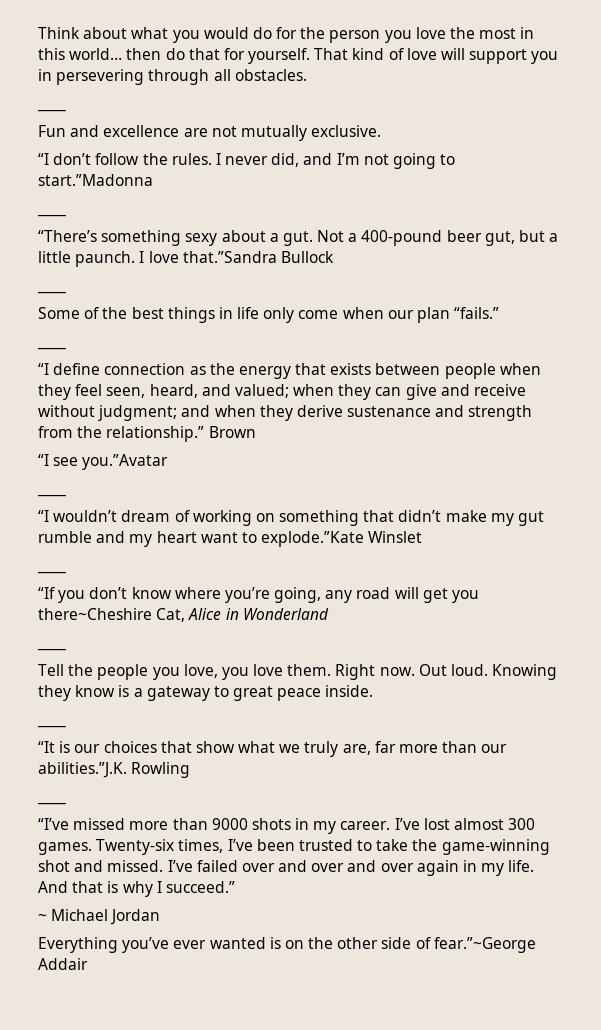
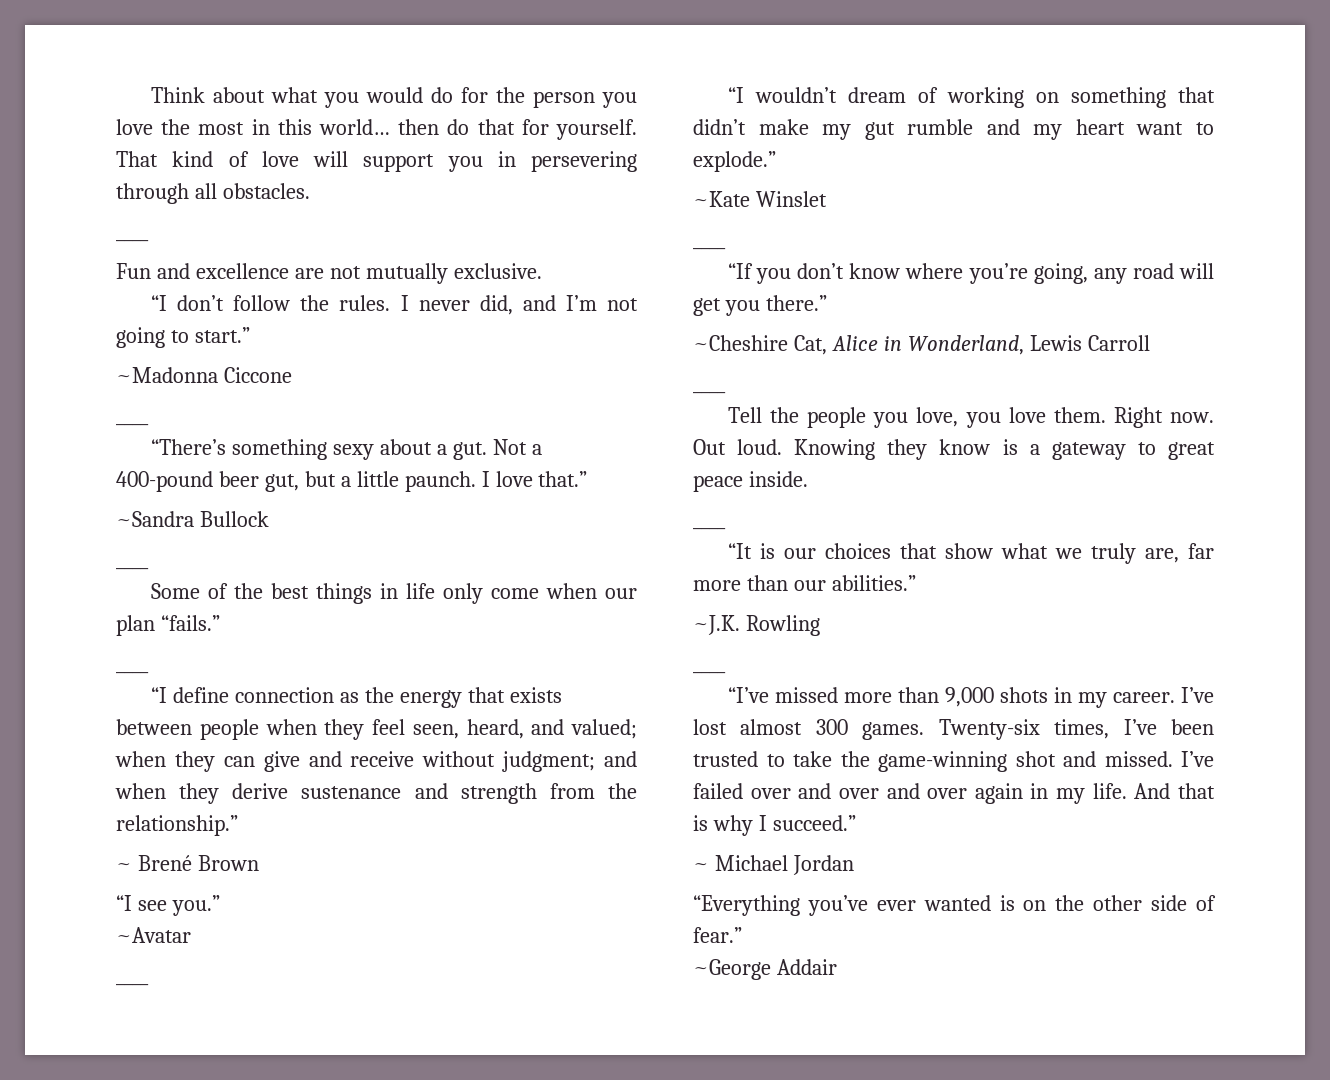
[38,174,153,186] start.”Madonna -> [194,327,250,343] [116,367,292,383] start.” // ~Madonna Ciccone
[182,251,277,263] that.”Sandra -> [538,471,588,487] [116,511,194,527] that.” // ~Sandra
(205, 434) none -> [116,855,192,871] // ~ Brené
[82,454,169,470] you.”Avatar -> [171,895,220,916] [116,927,191,943] you.” // ~Avatar
[261,531,365,547] explode.”Kate -> [693,151,776,172] [693,191,750,207] explode.” // ~Kate
[38,608,152,620] there~Cheshire -> [765,295,827,311] [693,335,788,351] there.” // ~Cheshire
[242,608,329,620] Wonderland -> [907,335,1150,355] Wonderland, Lewis Carroll
[38,762,127,778] abilities.”J.K. -> [831,575,916,591] [693,615,740,635] abilities.” // ~J.K.
[211,818,248,830] 9000 -> [945,687,995,707] 9,000
[38,937,118,953] Everything -> [693,895,800,916] “Everything
[433,937,536,953] fear.”~George -> [693,927,742,943] [693,959,771,980] fear.” // ~George

